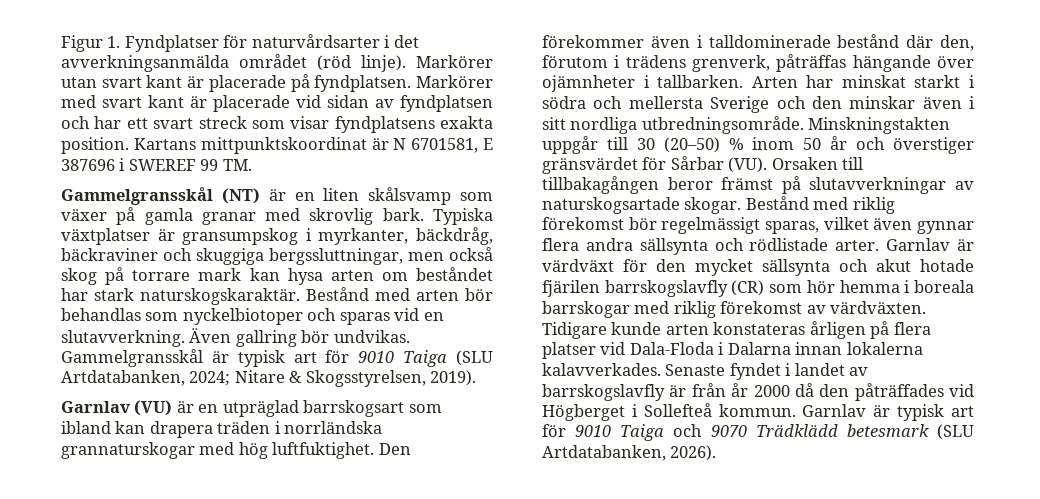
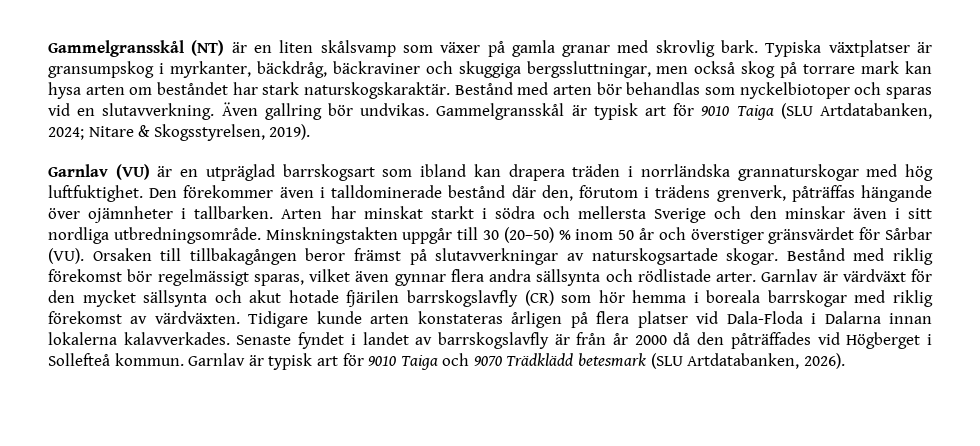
[61,34,419,52] [61,54,493,72] [61,74,494,92] [61,95,493,112] [61,116,493,133] [61,137,493,154] [61,158,252,171] Figur 1. Fyndplatser för naturvårdsarter i det avverkningsanmälda området (röd linje). Markörer utan svart kant är placerade på fyndplatsen. Markörer med svart kant är placerade vid sidan av fyndplatsen och har ett svart streck som visar fyndplatsens exakta position. Kartans mittpunktskoordinat är N 6701581, E 387696 i SWEREF 99 TM. // -> (48, 48) none

